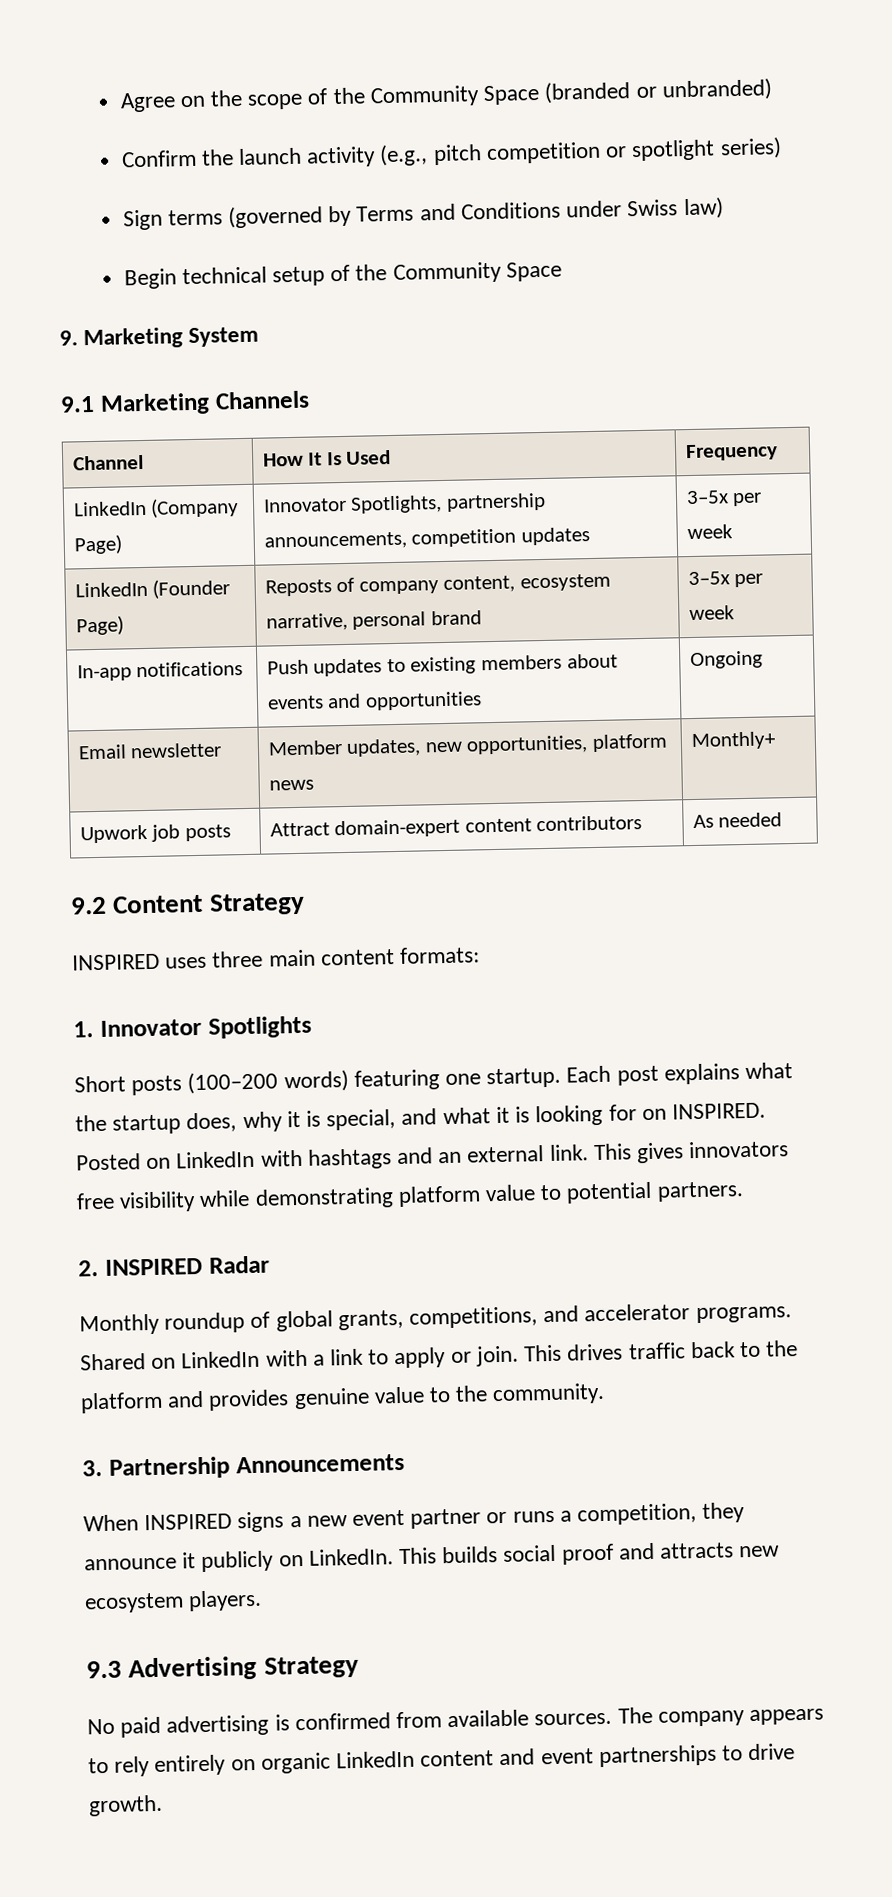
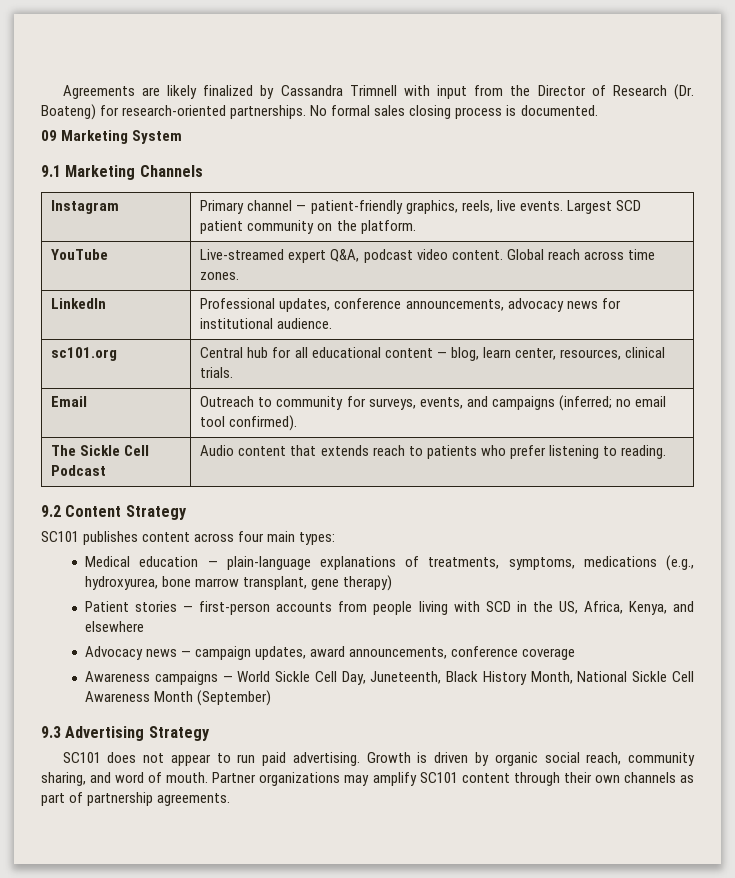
[119,78,773,113] [120,137,782,168] [122,197,724,231] [123,261,562,290] [59,330,78,346] Agree on the scope of the Community Space (branded or unbranded) // Confirm the launch activity (e.g., pitch competition or spotlight series) // Sign terms (governed by Terms and Conditions under Swiss law) // Begin technical setup of the Community Space // 9. -> [62,84,695,100] [41,104,598,120] [41,130,57,141] Agreements are likely finalized by Cassandra Trimnell with input from the Director of Research (Dr. Boateng) for research-oriented partnerships. No formal sales closing process is documented. // 09
[72,454,144,471] [262,450,392,467] [684,443,778,462] [72,497,240,518] [73,534,123,555] [262,492,546,514] [263,527,590,551] [685,490,763,507] [686,524,733,540] [74,578,231,599] [75,615,124,636] [264,573,612,597] [265,610,482,632] [687,571,764,588] [688,605,735,621] [76,661,244,682] [266,653,618,677] [266,691,482,711] [689,650,763,670] [77,742,223,760] [267,733,669,757] [268,779,314,791] [690,731,776,751] [79,824,231,844] [269,815,643,839] [692,812,783,829] [70,892,305,916] [72,946,481,971] [73,1015,312,1039] [74,1062,794,1096] [75,1102,766,1135] [76,1140,790,1171] [76,1181,744,1213] [78,1255,270,1277] [79,1303,792,1336] [80,1340,799,1371] [80,1382,606,1414] [82,1453,405,1480] [83,1502,746,1533] [84,1542,781,1573] [84,1589,263,1614] [86,1655,359,1682] [87,1707,825,1738] [88,1743,796,1777] [88,1794,163,1817] Channel | How It Is Used | Frequency // LinkedIn (Company Page) | Innovator Spotlights, partnership announcements, competition updates | 3–5x per week // LinkedIn (Founder Page) | Reposts of company content, ecosystem narrative, personal brand | 3–5x per week // In-app notifications | Push updates to existing members about events and opportunities | Ongoing // Email newsletter | Member updates, new opportunities, platform news | Monthly+ // Upwork job posts | Attract domain-expert content contributors | As needed // 9.2 Content Strategy // INSPIRED uses three main content formats: // 1. Innovator Spotlights // Short posts (100–200 words) featuring one startup. Each post explains what the startup does, why it is special, and what it is looking for on INSPIRED. Posted on LinkedIn with hashtags and an external link. This gives innovators free visibility while demonstrating platform value to potential partners. // 2. INSPIRED Radar // Monthly roundup of global grants, competitions, and accelerator programs. Shared on LinkedIn with a link to apply or join. This drives traffic back to the platform and provides genuine value to the community. // 3. Partnership Announcements // When INSPIRED signs a new event partner or runs a competition, they announce it publicly on LinkedIn. This builds social proof and attracts new ecosystem players. // 9.3 Advertising Strategy // No paid advertising is confirmed from available sources. The company appears to rely entirely on organic LinkedIn content and event partnerships to drive growth. -> [51,200,120,214] [200,200,641,214] [200,220,416,234] [51,249,109,260] [200,249,655,263] [200,272,240,280] [51,298,107,309] [200,298,621,312] [200,318,333,329] [51,347,118,361] [200,347,665,361] [200,367,234,378] [51,396,88,407] [200,395,666,411] [200,415,298,431] [51,445,150,456] [51,465,107,476] [200,445,666,459] [41,505,187,520] [41,531,336,545] [85,555,694,571] [85,575,393,591] [85,601,694,615] [85,621,145,632] [85,646,576,660] [85,671,695,685] [85,690,272,706] [41,726,210,741] [62,752,695,766] [41,772,695,786] [41,792,231,806] Instagram | Primary channel — patient-friendly graphics, reels, live events. Largest SCD patient community on the platform. // YouTube | Live-streamed expert Q&A, podcast video content. Global reach across time zones. // LinkedIn | Professional updates, conference announcements, advocacy news for institutional audience. // sc101.org | Central hub for all educational content — blog, learn center, resources, clinical trials. // Email | Outreach to community for surveys, events, and campaigns (inferred; no email tool confirmed). // The Sickle Cell Podcast | Audio content that extends reach to patients who prefer listening to reading. // 9.2 Content Strategy // SC101 publishes content across four main types: // Medical education — plain-language explanations of treatments, symptoms, medications (e.g., hydroxyurea, bone marrow transplant, gene therapy) // Patient stories — first-person accounts from people living with SCD in the US, Africa, Kenya, and elsewhere // Advocacy news — campaign updates, award announcements, conference coverage // Awareness campaigns — World Sickle Cell Day, Juneteenth, Black History Month, National Sickle Cell Awareness Month (September) // 9.3 Advertising Strategy // SC101 does not appear to run paid advertising. Growth is driven by organic social reach, community sharing, and word of mouth. Partner organizations may amplify SC101 content through their own channels as part of partnership agreements.

